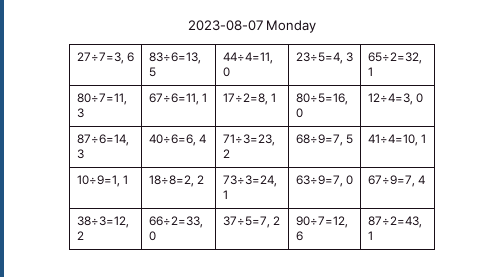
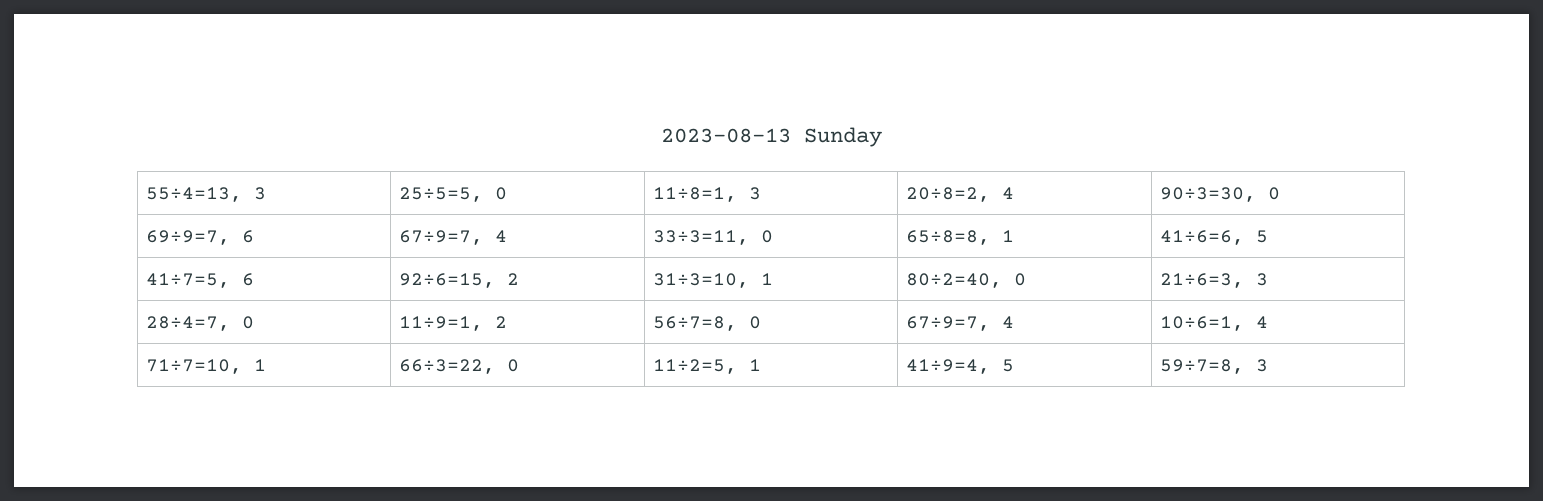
[187,20,317,33] [76,52,135,64] [148,52,201,64] [148,67,156,77] [222,52,273,64] [222,67,230,77] [295,52,354,64] [367,52,422,64] [367,67,373,76] [76,93,127,105] [76,108,84,118] [148,93,208,105] [222,93,277,105] [295,93,348,105] [295,108,303,118] [367,93,424,105] [76,134,129,146] [76,149,84,159] [148,134,207,146] [222,134,275,146] [222,149,230,158] [295,134,354,146] [367,134,427,146] [76,175,129,187] [148,175,205,187] [222,175,277,187] [222,190,228,199] [295,175,354,187] [367,175,426,187] [76,216,129,228] [76,231,84,240] [148,216,203,228] [148,231,156,241] [222,216,281,228] [295,216,348,228] [295,231,303,241] [367,216,422,228] [367,231,373,240] 2023-08-07 Monday // 27÷7=3, 6 | 83÷6=13, 5 | 44÷4=11, 0 | 23÷5=4, 3 | 65÷2=32, 1 // 80÷7=11, 3 | 67÷6=11, 1 | 17÷2=8, 1 | 80÷5=16, 0 | 12÷4=3, 0 // 87÷6=14, 3 | 40÷6=6, 4 | 71÷3=23, 2 | 68÷9=7, 5 | 41÷4=10, 1 // 10÷9=1, 1 | 18÷8=2, 2 | 73÷3=24, 1 | 63÷9=7, 0 | 67÷9=7, 4 // 38÷3=12, 2 | 66÷2=33, 0 | 37÷5=7, 2 | 90÷7=12, 6 | 87÷2=43, 1 -> [661,127,882,147] [146,187,267,202] [399,187,508,202] [653,187,762,202] [906,187,1015,202] [1160,187,1281,202] [146,230,255,245] [399,230,508,245] [653,230,774,245] [906,230,1015,245] [1160,230,1269,245] [146,273,255,288] [399,273,520,288] [653,273,774,288] [906,273,1027,288] [1160,273,1269,288] [146,316,255,331] [399,316,508,331] [653,316,762,331] [906,316,1015,331] [1160,316,1269,331] [146,359,267,374] [399,359,520,374] [653,359,762,374] [906,359,1015,374] [1160,359,1269,374] 2023-08-13 Sunday // 55÷4=13, 3 | 25÷5=5, 0 | 11÷8=1, 3 | 20÷8=2, 4 | 90÷3=30, 0 // 69÷9=7, 6 | 67÷9=7, 4 | 33÷3=11, 0 | 65÷8=8, 1 | 41÷6=6, 5 // 41÷7=5, 6 | 92÷6=15, 2 | 31÷3=10, 1 | 80÷2=40, 0 | 21÷6=3, 3 // 28÷4=7, 0 | 11÷9=1, 2 | 56÷7=8, 0 | 67÷9=7, 4 | 10÷6=1, 4 // 71÷7=10, 1 | 66÷3=22, 0 | 11÷2=5, 1 | 41÷9=4, 5 | 59÷7=8, 3

